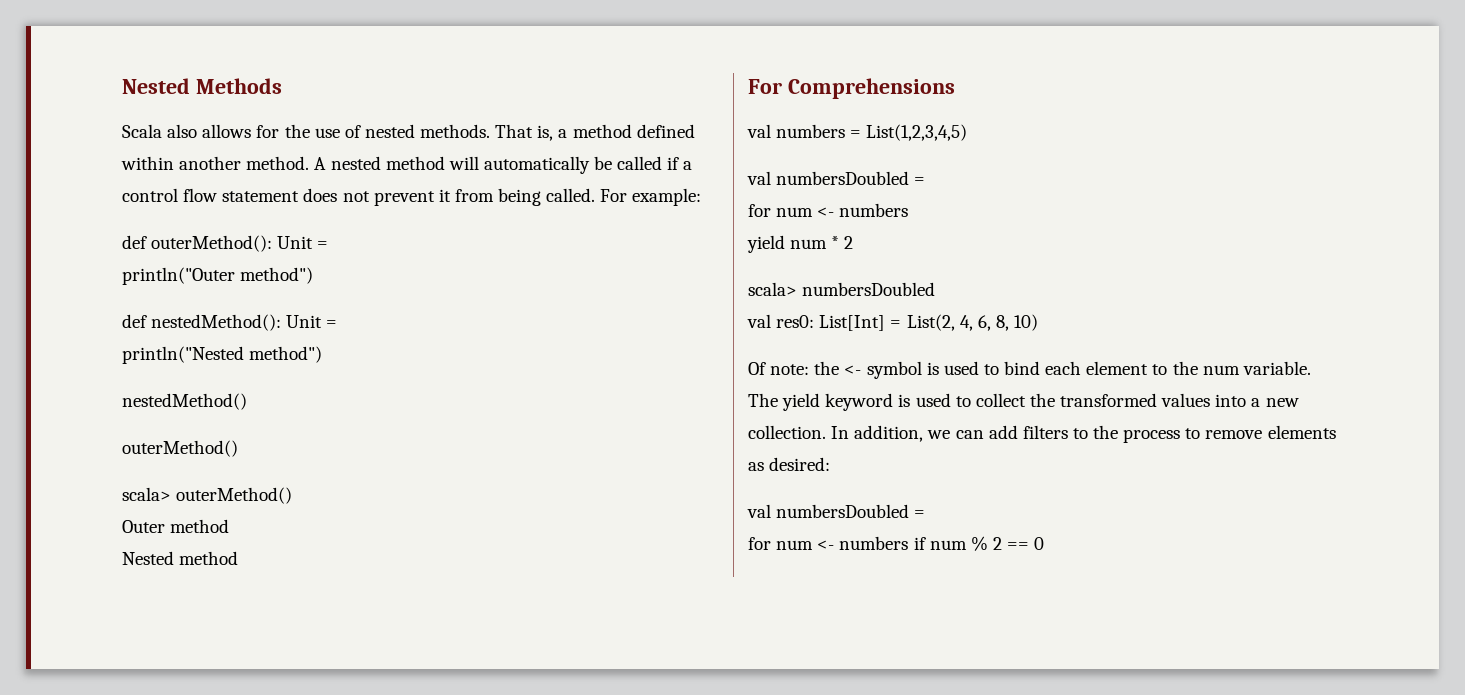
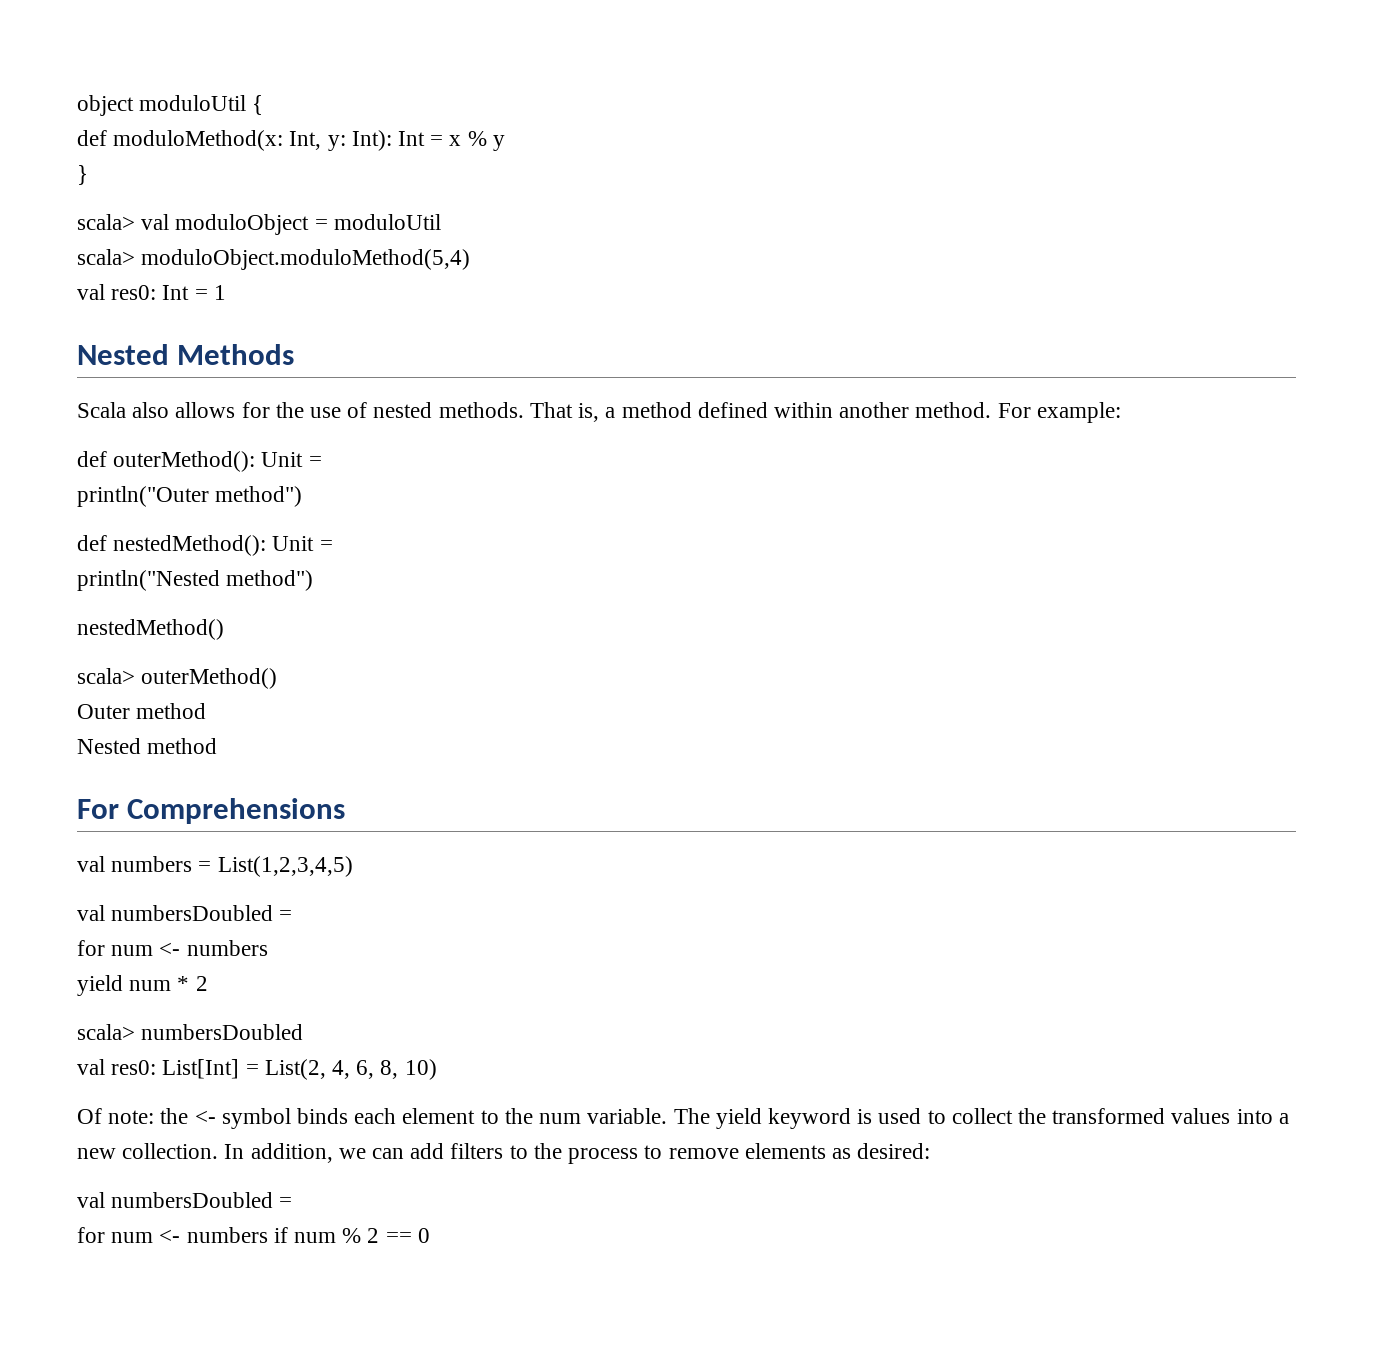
(122, 86) none -> [77,95,264,116] [77,130,505,151] [77,165,88,185] [77,214,441,235] [77,249,471,270] [77,284,226,300] object moduloUtil { // def moduloMethod(x: Int, y: Int): Int = x % y // } // scala> val moduloObject = moduloUtil // scala> moduloObject.moduloMethod(5,4) // val res0: Int = 1 //
[314,156,693,174] [122,188,596,206] A nested method will automatically be called if a control flow statement does not prevent it from being called. -> (992, 410) none
[122,440,238,457] // outerMethod() -> (224, 629) none
[926,361,1041,375] is used to bind -> [297,1108,349,1124] binds

